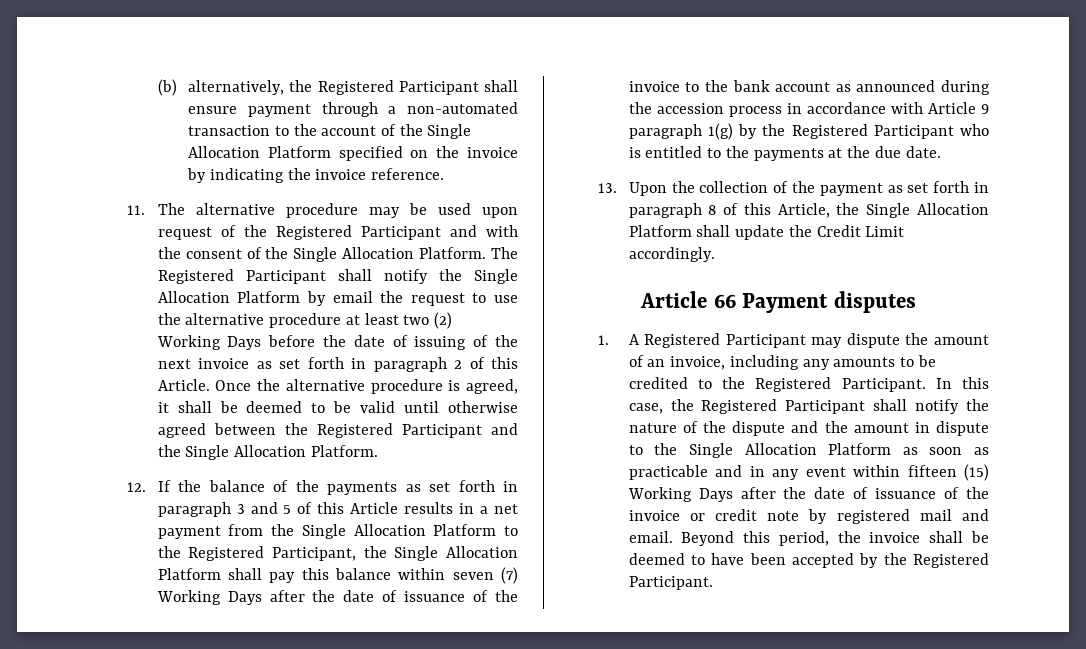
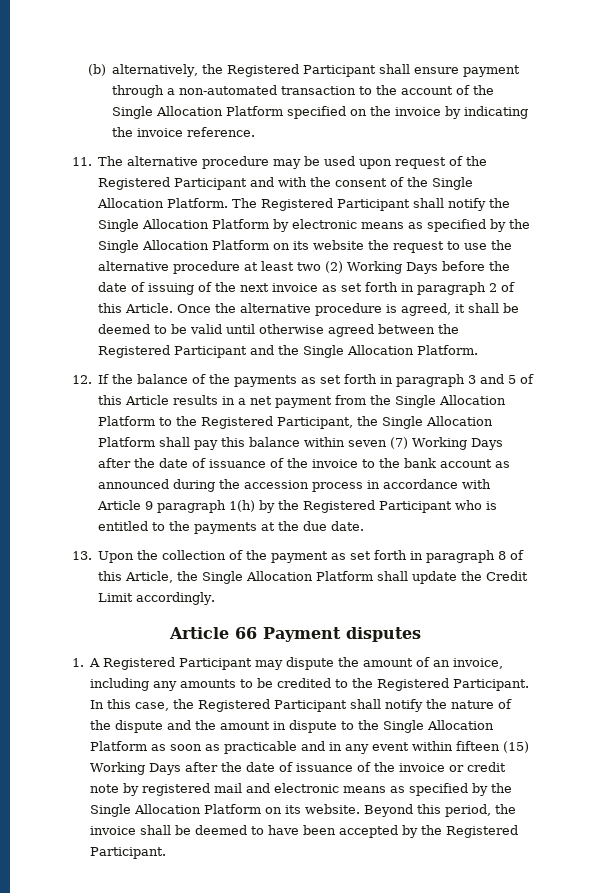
[332,291,373,303] email -> [292,219,531,232] [98,240,365,253] electronic means as specified by the Single Allocation Platform on its website
[707,123,733,140] 1(g) -> [229,500,256,512] 1(h)
[628,531,673,543] email. -> [274,783,513,796] [90,804,361,817] electronic means as specified by the Single Allocation Platform on its website.

